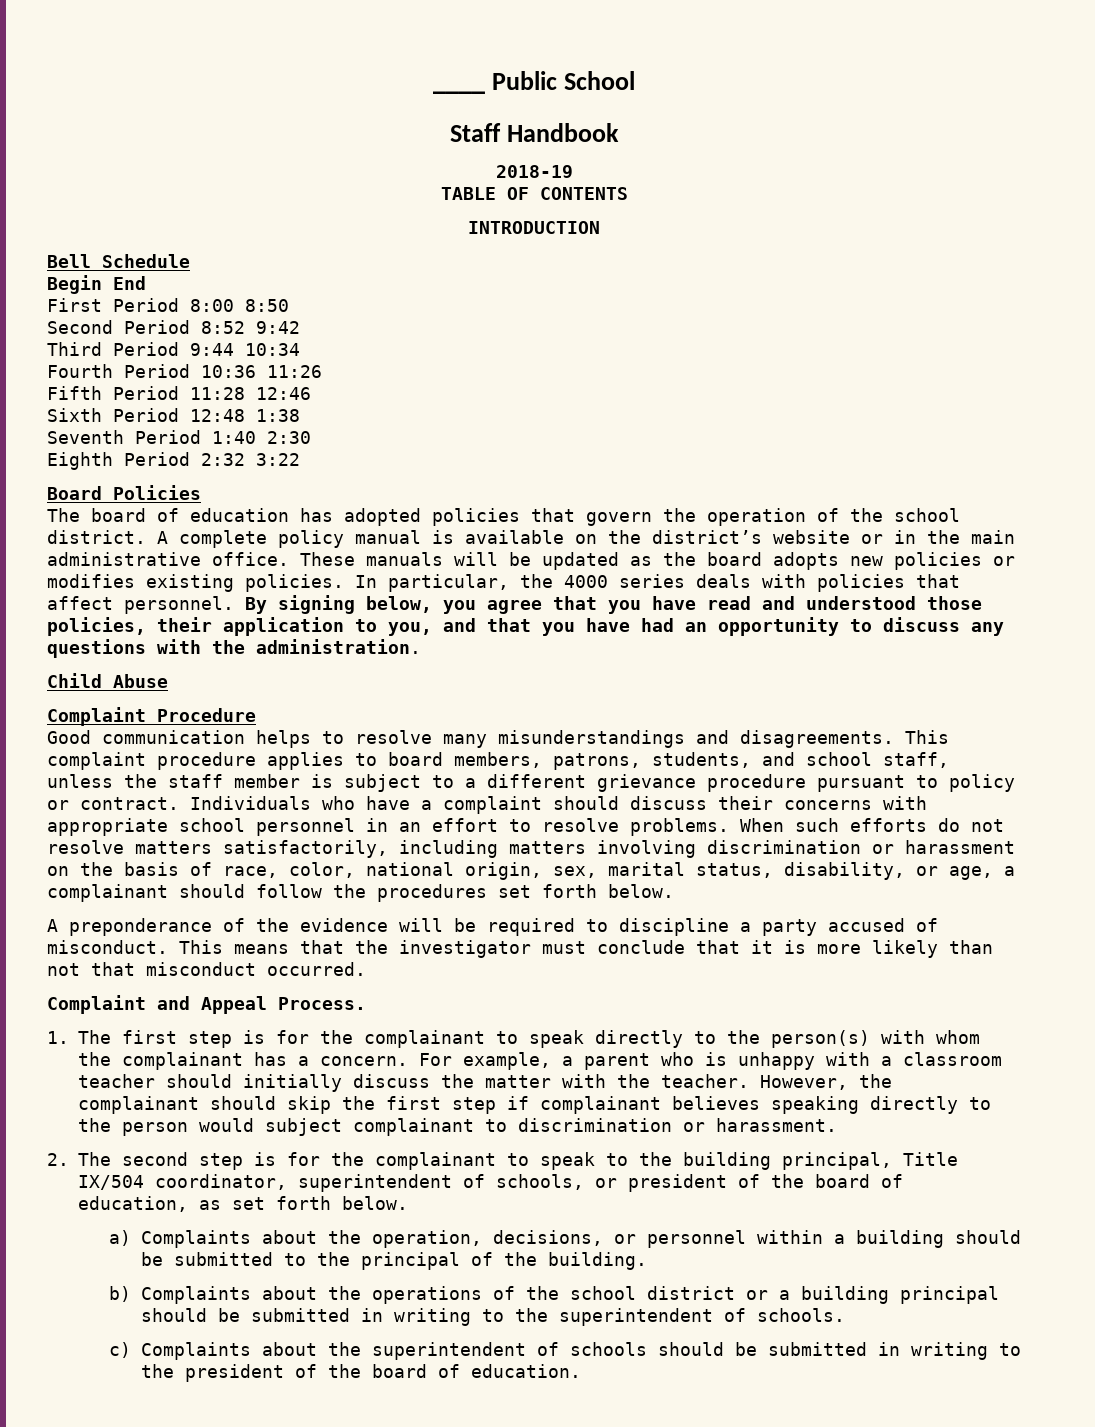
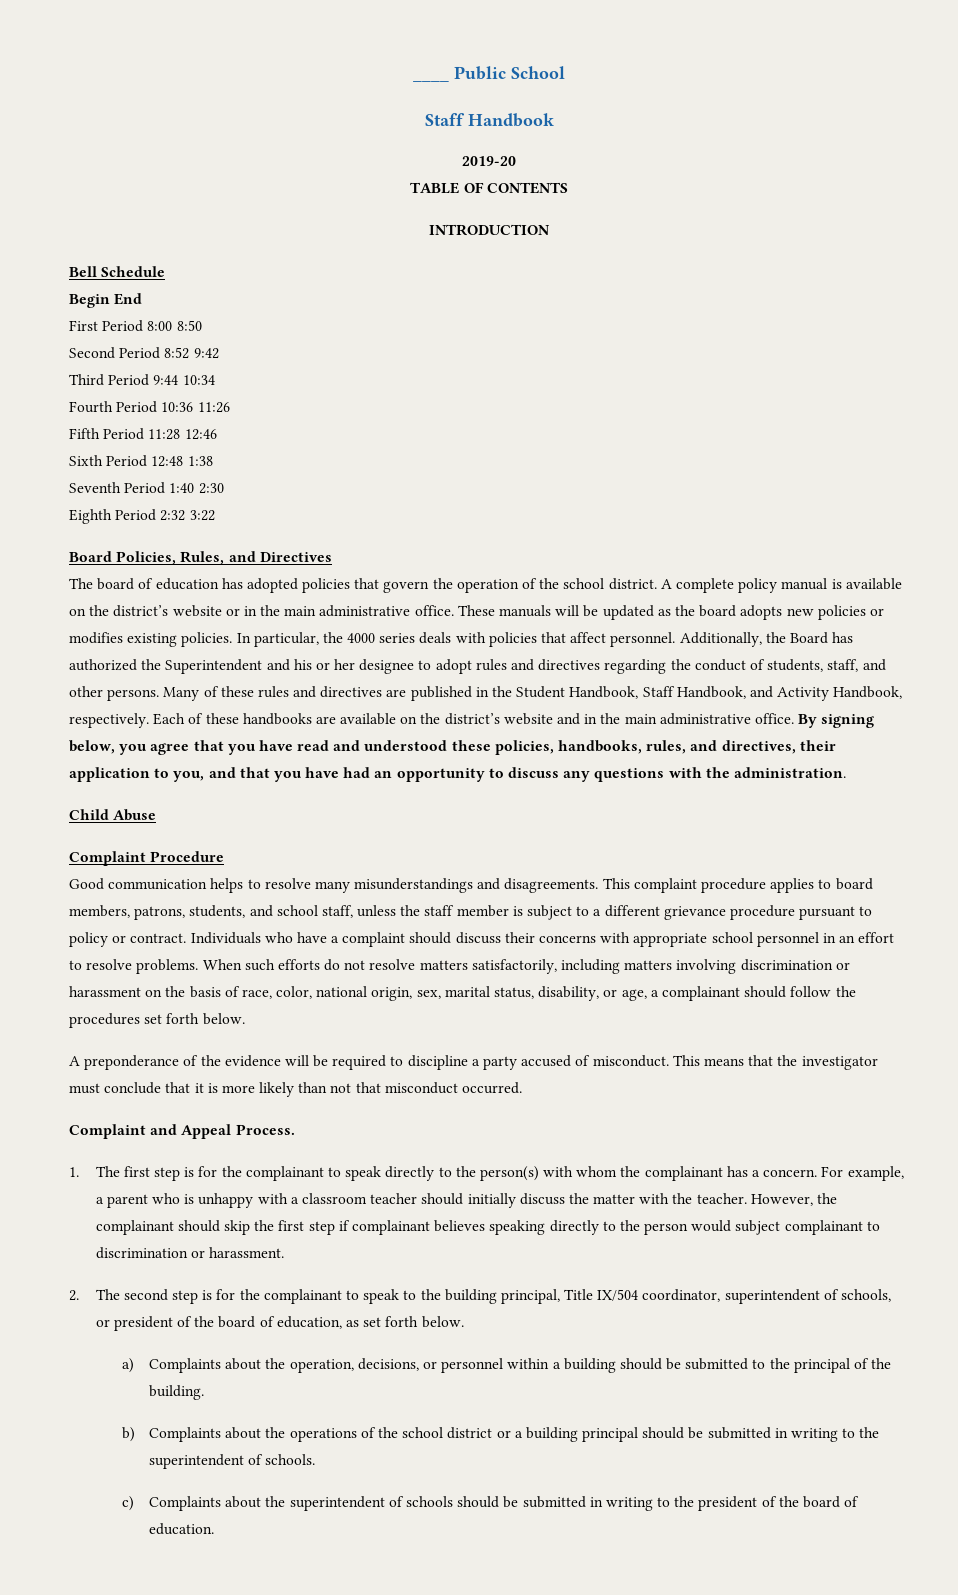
[495,165,573,178] 2018-19 -> [462,156,516,166] 2019-20
[113,485,201,500] Policies -> [116,551,332,565] Policies, Rules, and Directives
(234, 605) none -> [679,632,854,647] [69,659,886,674] [69,686,903,701] [69,713,794,728] Additionally, the Board has authorized the Superintendent and his or her designee to adopt rules and directives regarding the conduct of students, staff, and other persons. Many of these rules and directives are published in the Student Handbook, Staff Handbook, and Activity Handbook, respectively. Each of these handbooks are available on the district’s website and in the main administrative office.
[927,596,982,610] [47,617,146,636] those policies, -> [451,740,796,755] these policies, handbooks, rules, and directives,

